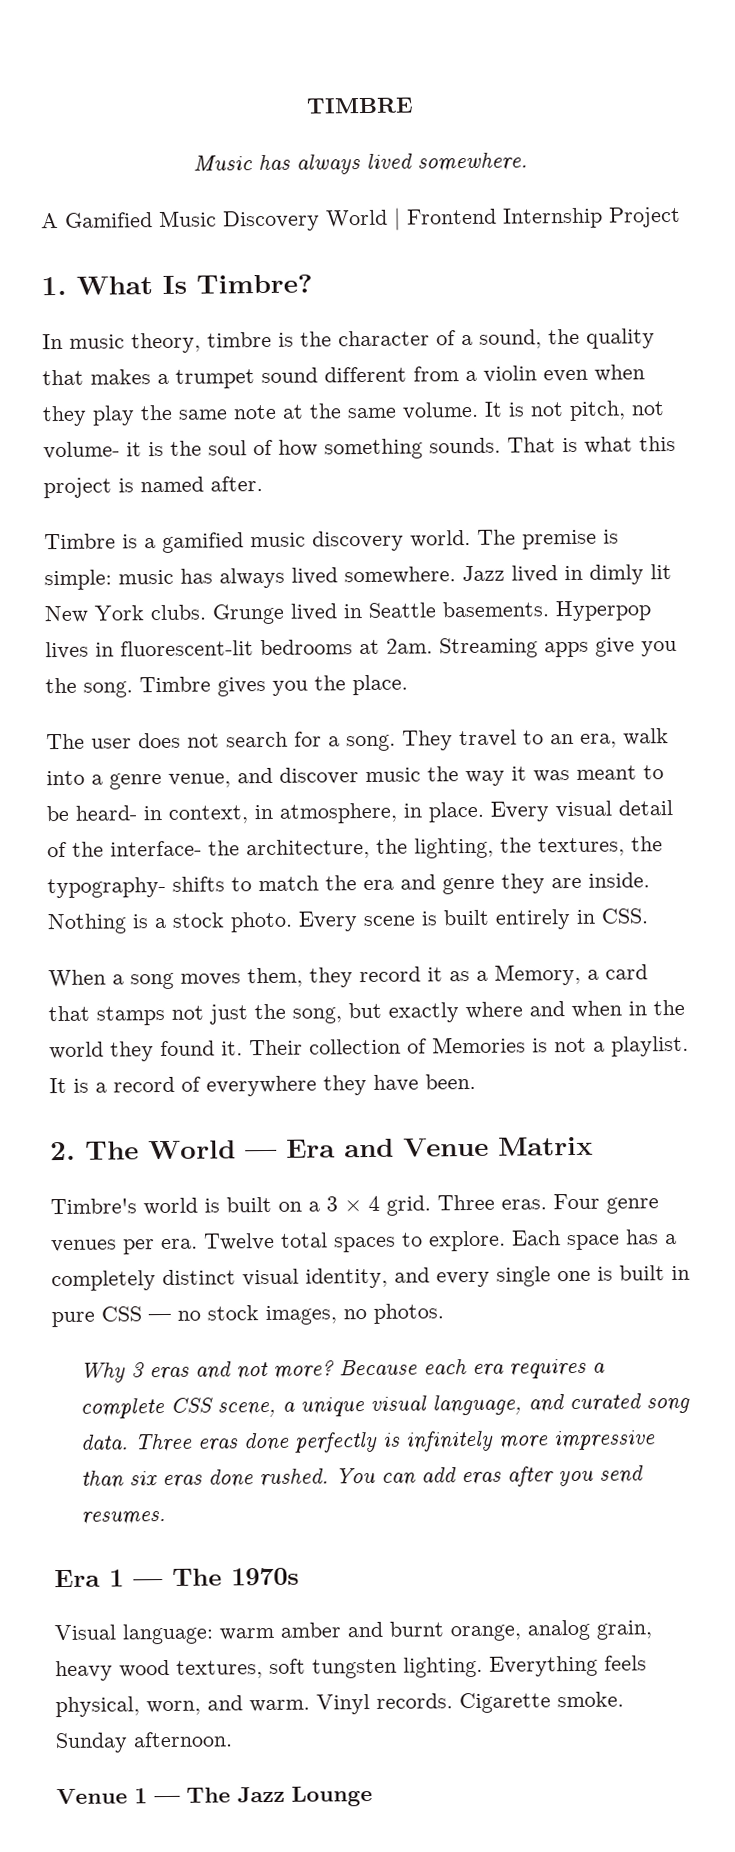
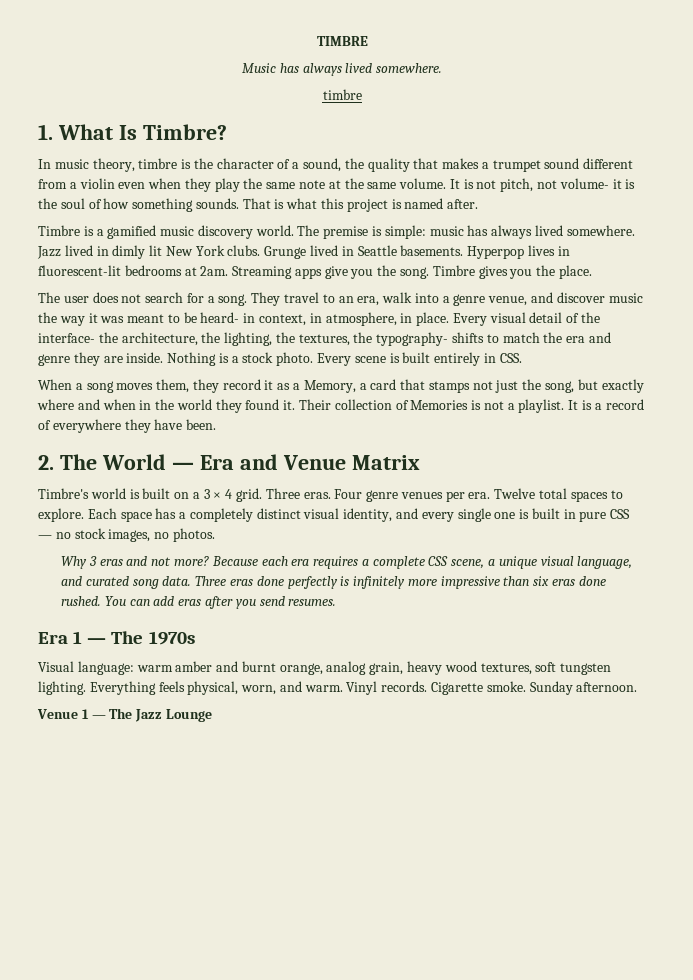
[41,206,681,232] A Gamified Music Discovery World | Frontend Internship Project -> [322,89,362,100] timbre

